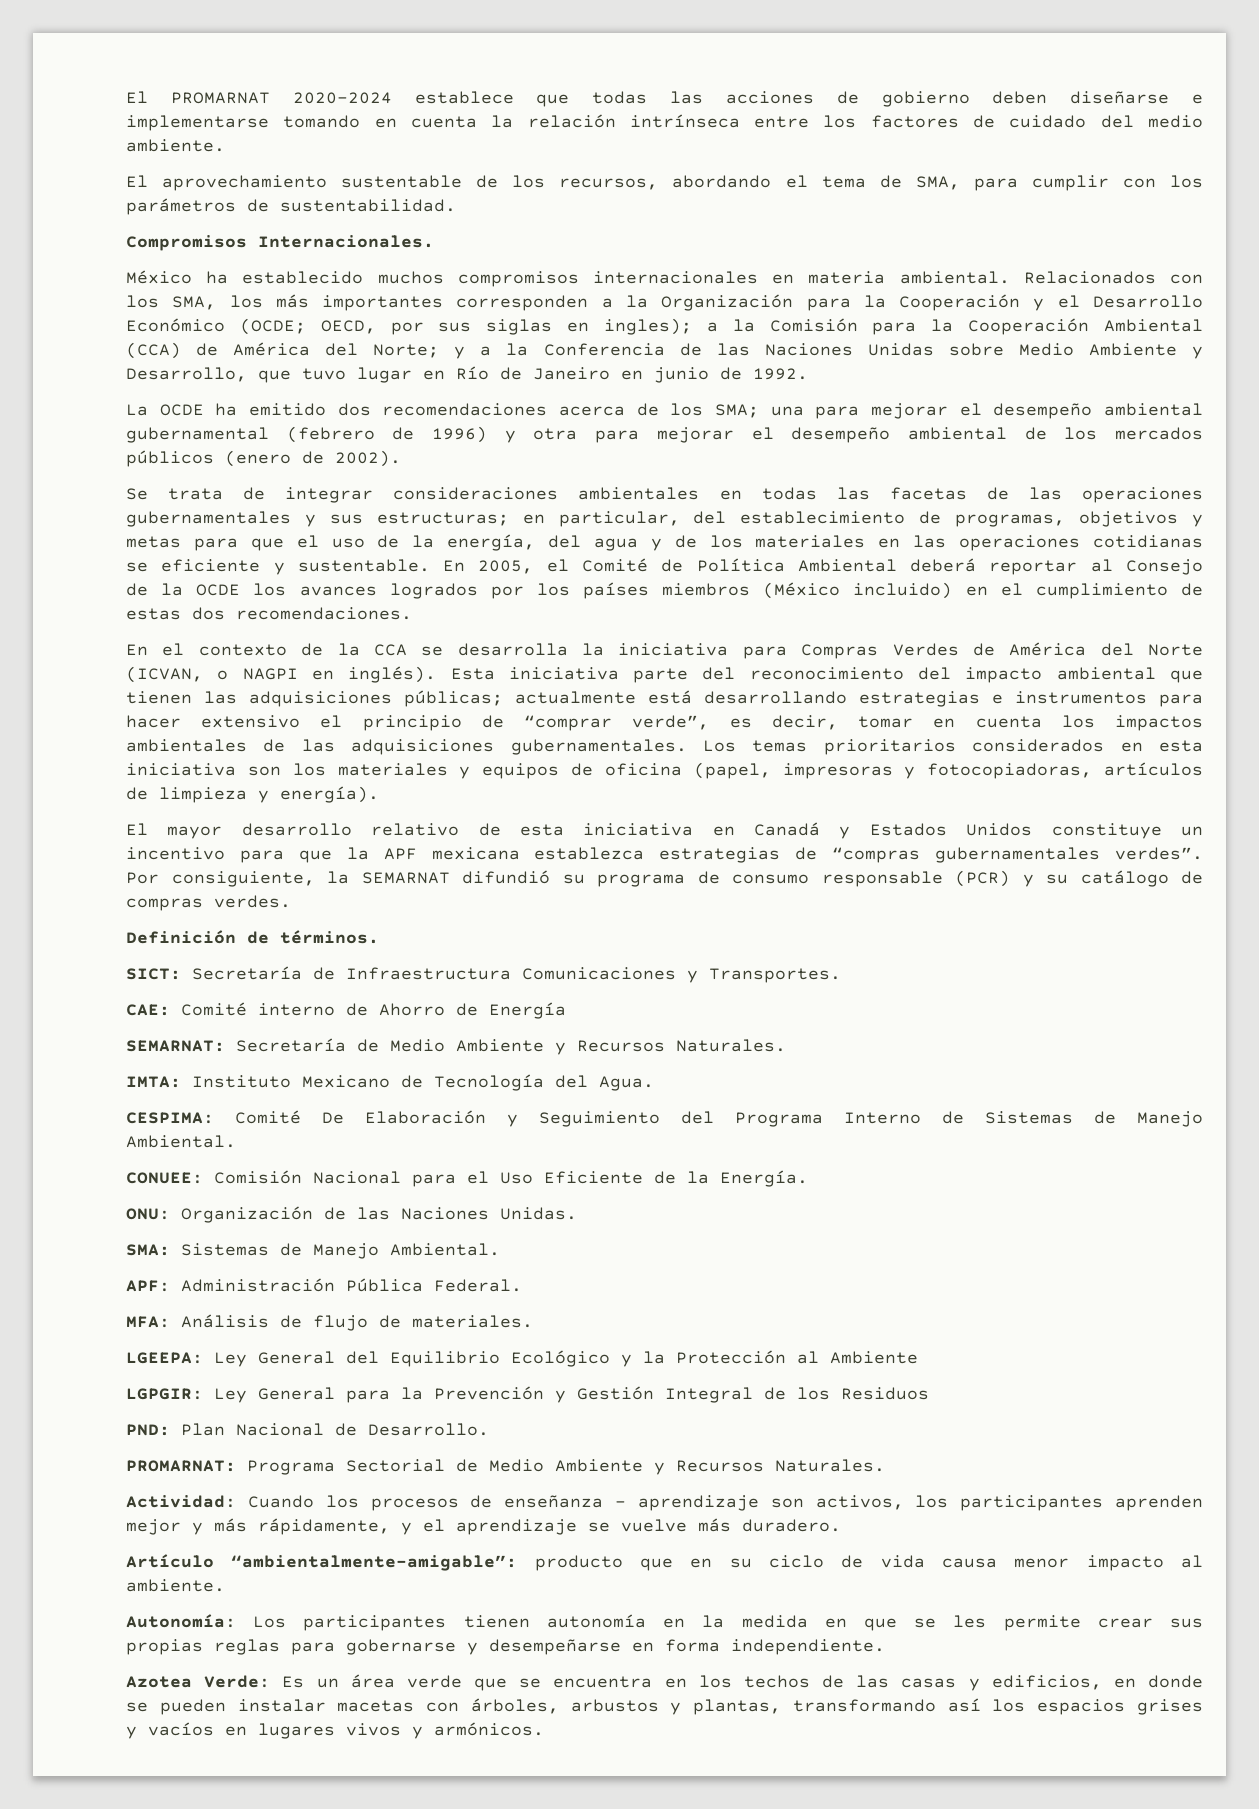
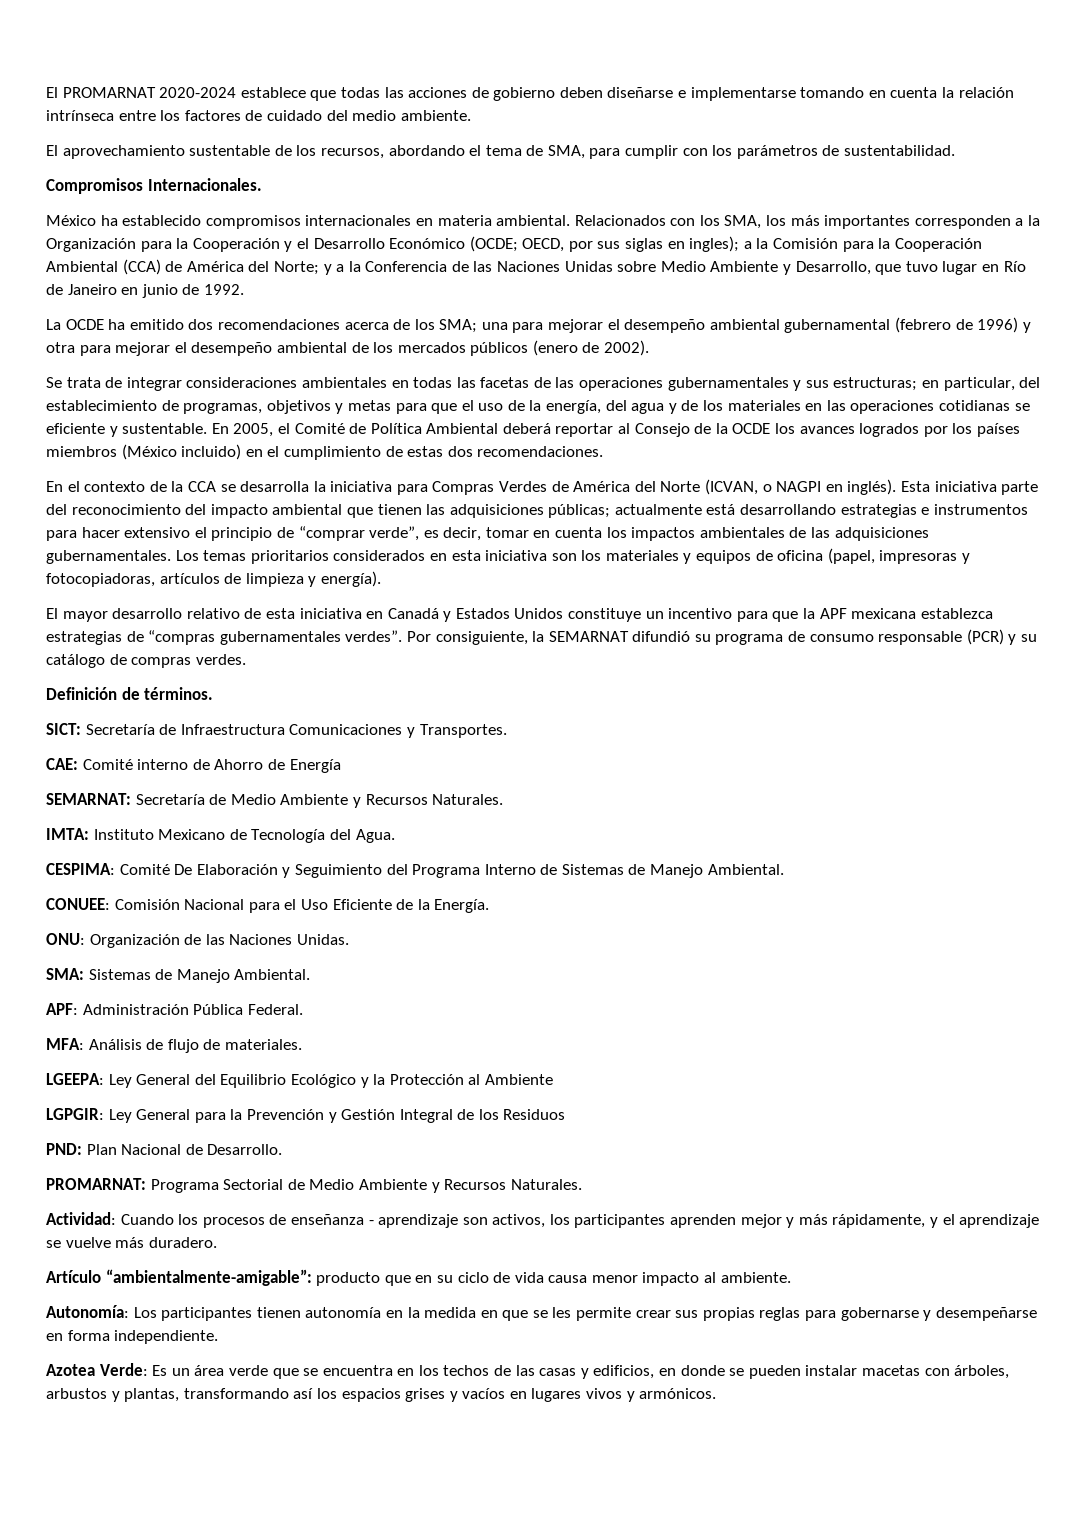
[377,271,444,284] muchos -> (202, 220) none

